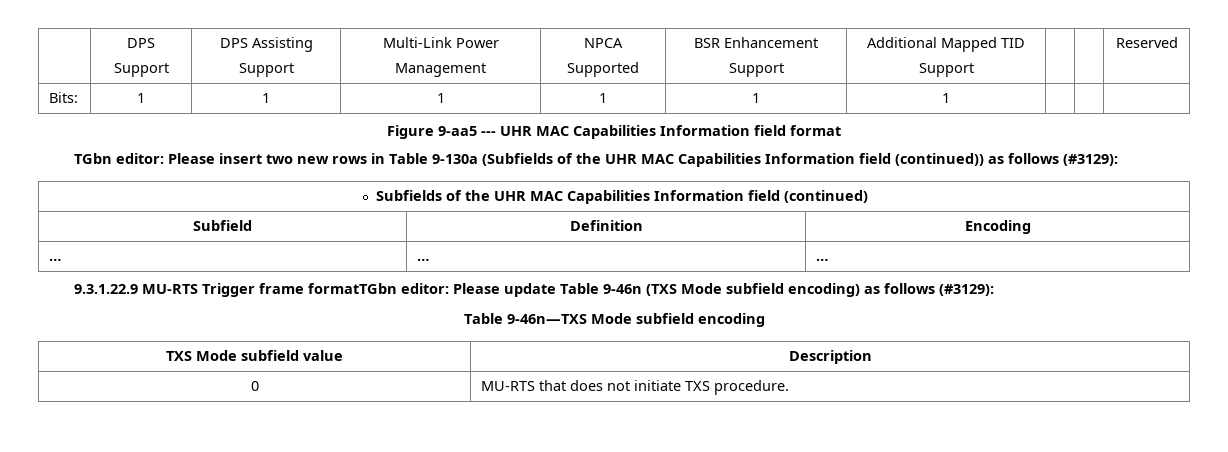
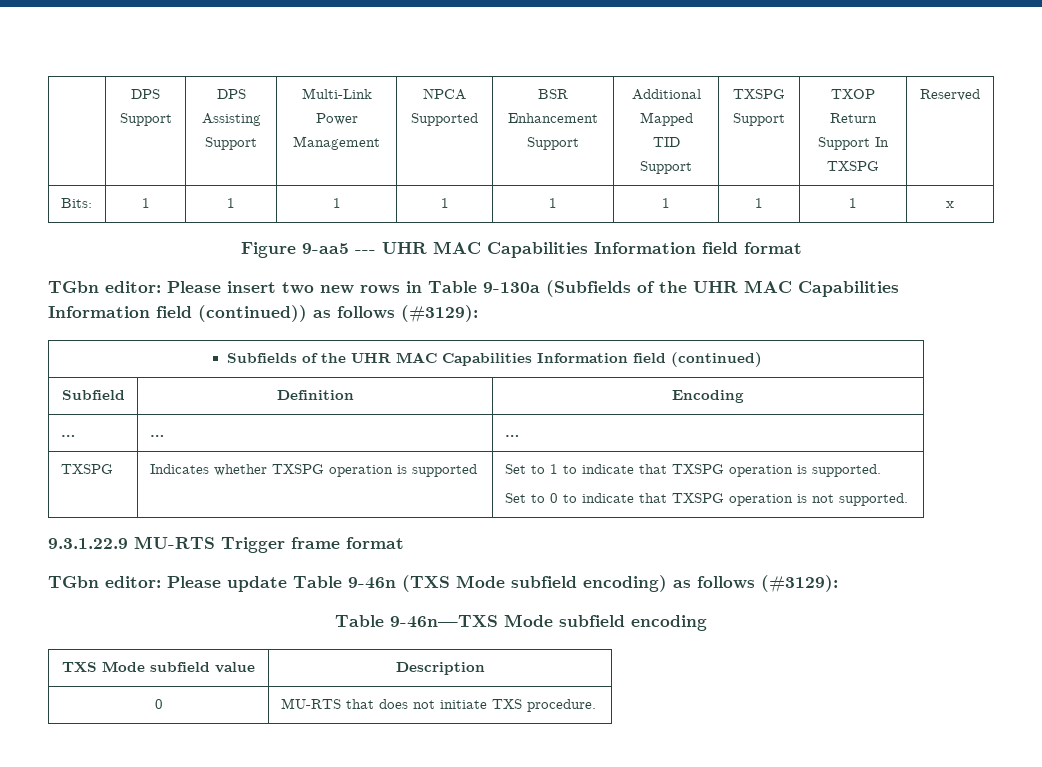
(974, 70) | -> [733,89,785,99] [733,113,785,126] [831,89,875,99] [830,113,877,123] [818,137,889,150] [827,161,879,171] TXSPG Support | TXOP Return Support In TXSPG
(950, 98) | | -> [755,198,763,208] [849,198,857,208] [946,201,954,208] 1 | 1 | x
(829, 259) none -> [60,464,113,474] [149,464,477,477] [504,464,881,477] [504,493,908,506] // TXSPG | Indicates whether TXSPG operation is supported | Set to 1 to indicate that TXSPG operation is supported. // Set to 0 to indicate that TXSPG operation is not supported.
[307,283,397,294] formatTGbn -> [346,537,404,549] [48,576,99,588] format // TGbn

